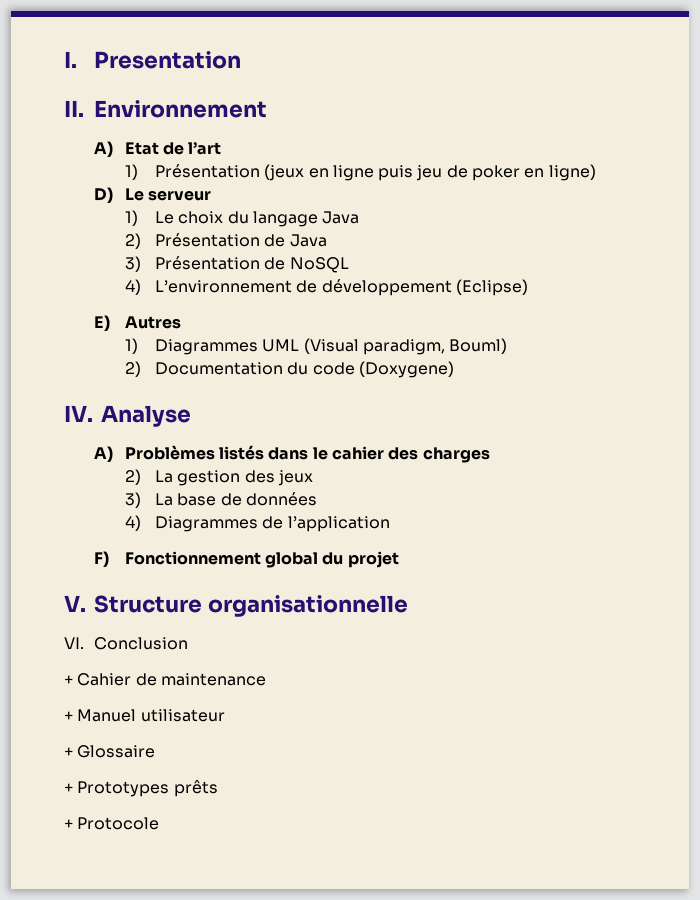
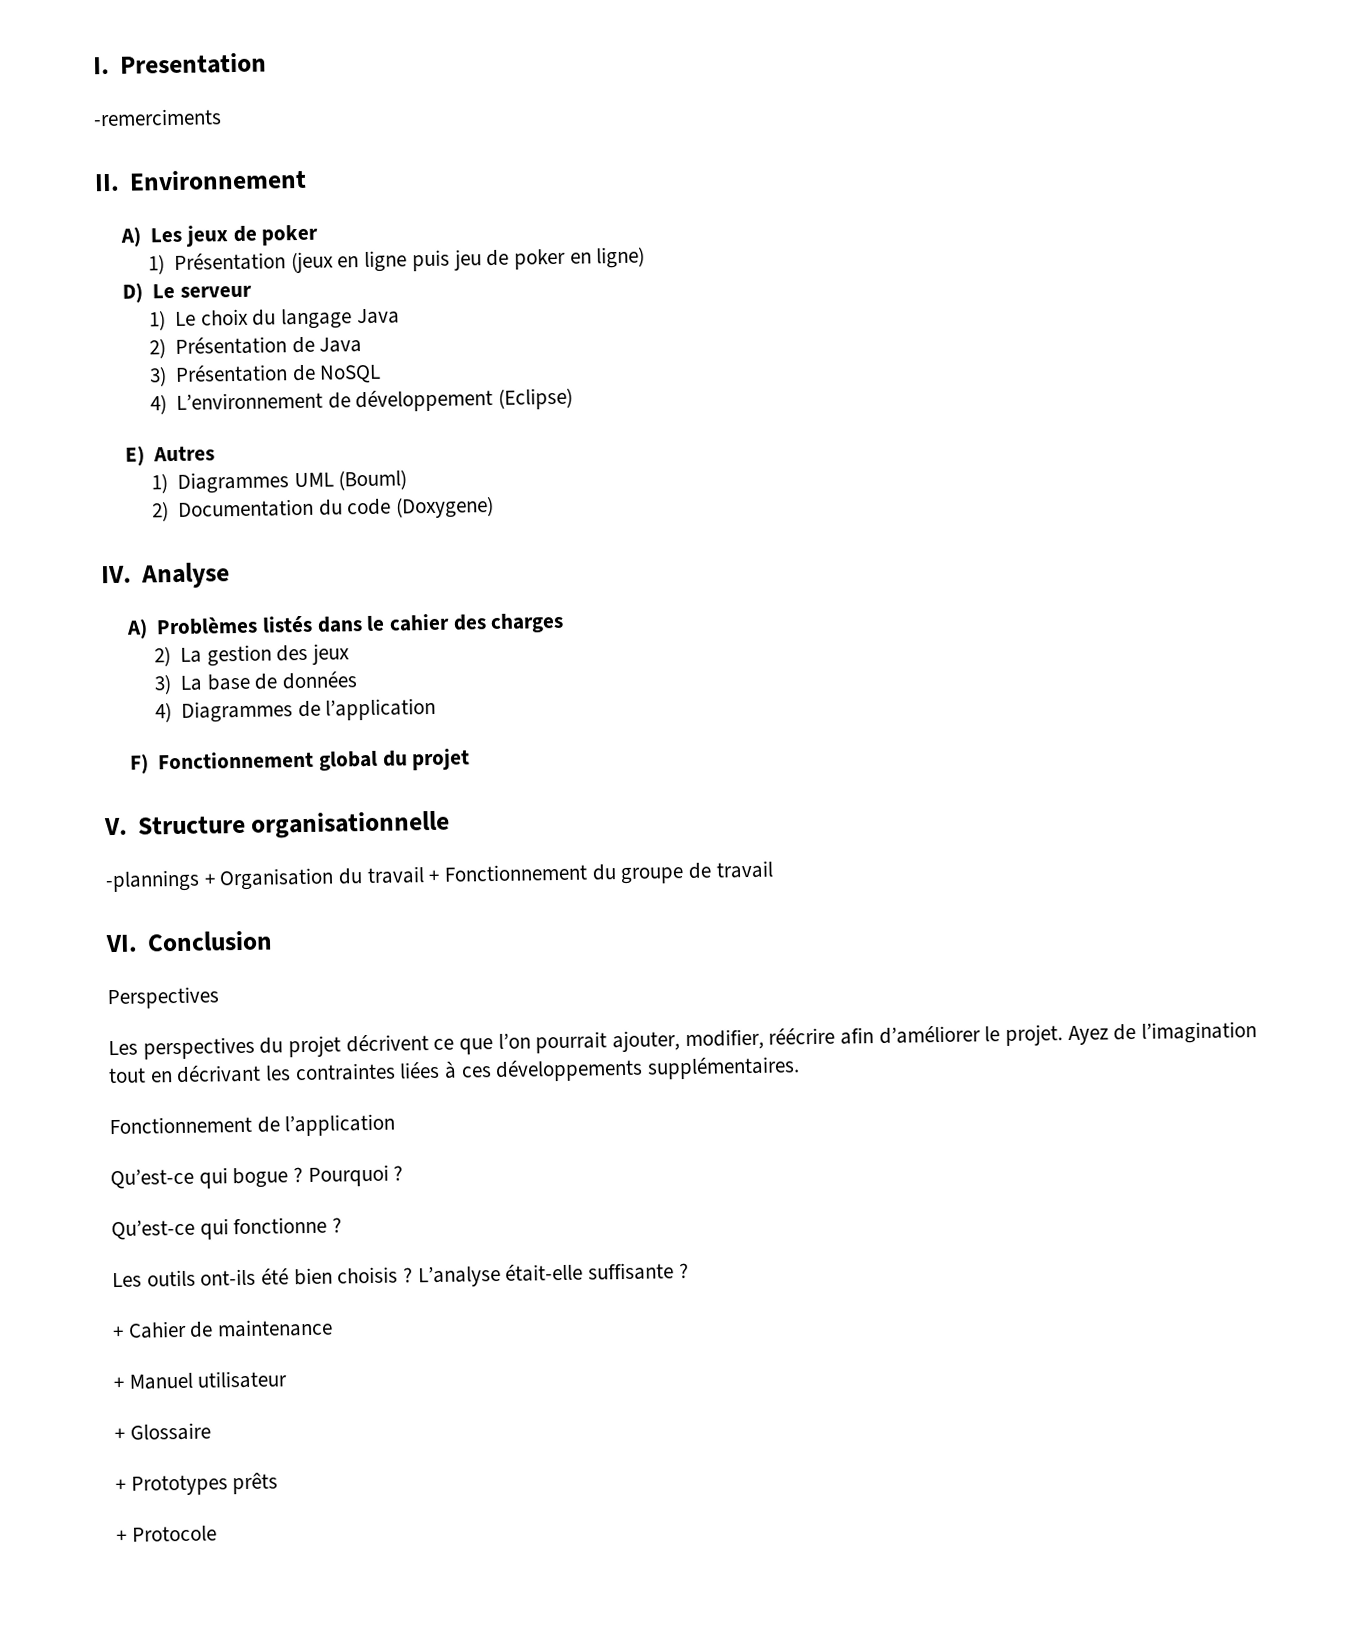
(242, 60) none -> [93,108,222,127] // -remerciments
[124,142,222,155] Etat de l’art -> [150,224,320,247] Les jeux de poker
[303,338,508,355] (Visual paradigm, Bouml) -> [338,469,408,491] (Bouml)
[64,637,189,650] VI. Conclusion -> [105,860,774,893] [105,930,273,953] [107,986,219,1010] [108,1021,1258,1060] [108,1056,801,1084] [109,1113,396,1137] [110,1164,404,1190] [111,1216,343,1241] [112,1262,689,1288] -plannings + Organisation du travail + Fonctionnement du groupe de travail // VI. Conclusion // Perspectives // Les perspectives du projet décrivent ce que l’on pourrait ajouter, modifier, réécrire afin d’améliorer le projet. Ayez de l’imagination tout en décrivant les contraintes liées à ces développements supplémentaires. // Fonctionnement de l’application // Qu’est-ce qui bogue ? Pourquoi ? // Qu’est-ce qui fonctionne ? // Les outils ont-ils été bien choisis ? L’analyse était-elle suffisante ?

